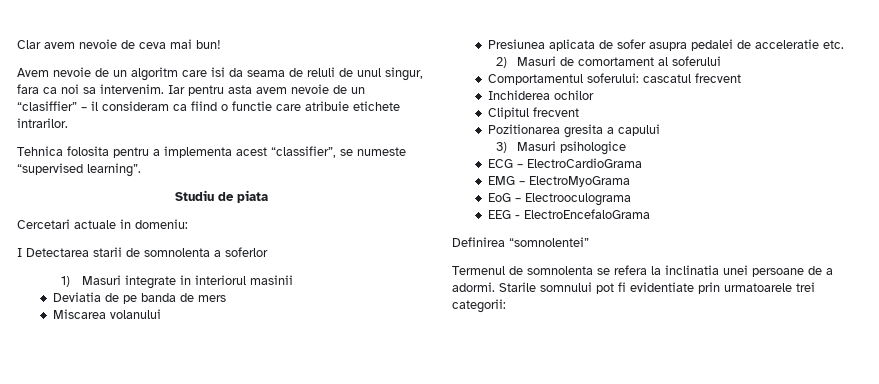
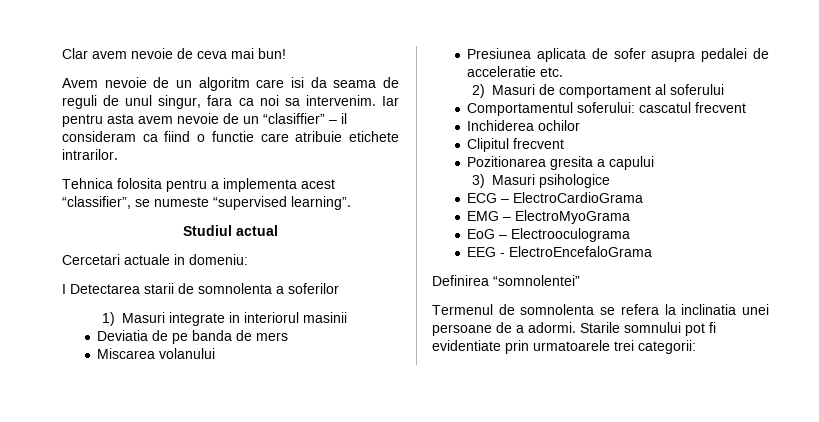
[307,67,335,77] reluli -> [62,95,97,109] reguli
[175,190,268,203] Studiu de piata -> [183,225,278,236] Studiul actual
[225,247,268,257] soferlor -> [288,283,339,294] soferilor
[578,57,655,66] comortament -> [558,85,651,98] comportament

